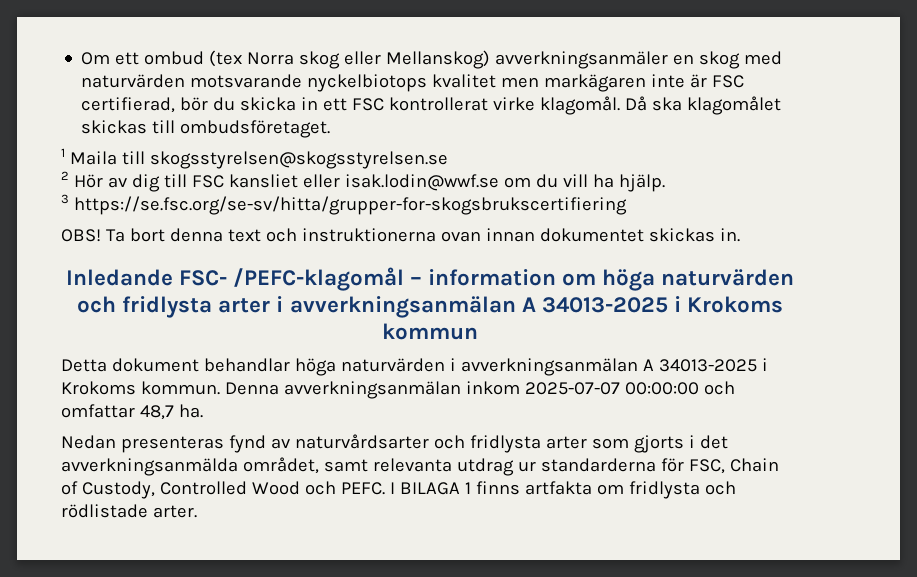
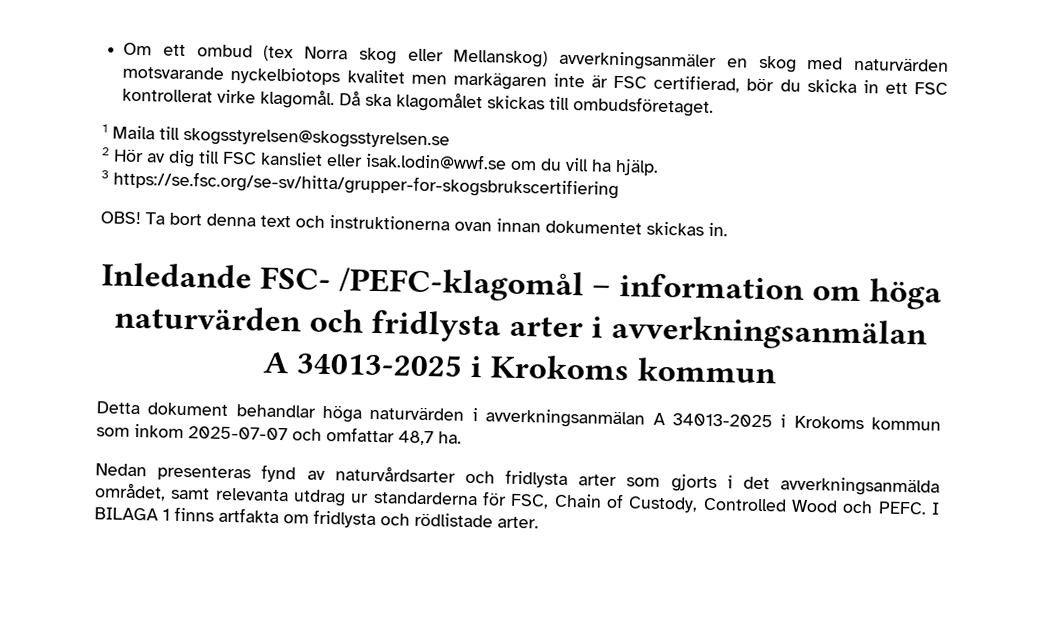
[140,381,461,399] kommun. Denna avverkningsanmälan -> [871,417,942,431] [96,427,130,437] kommun som
[624,382,699,395] 00:00:00 -> (288, 433) none

